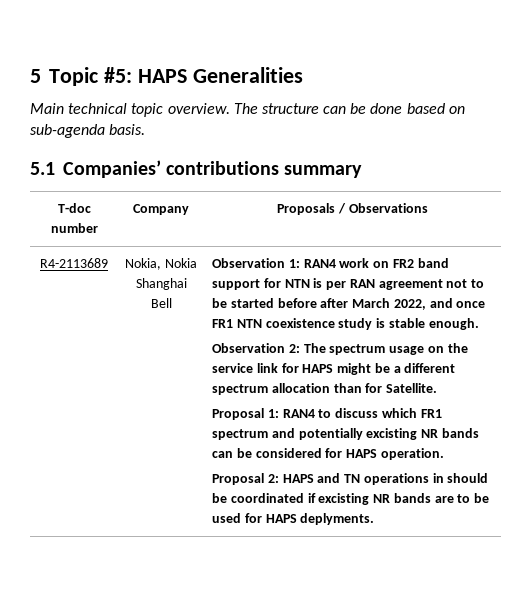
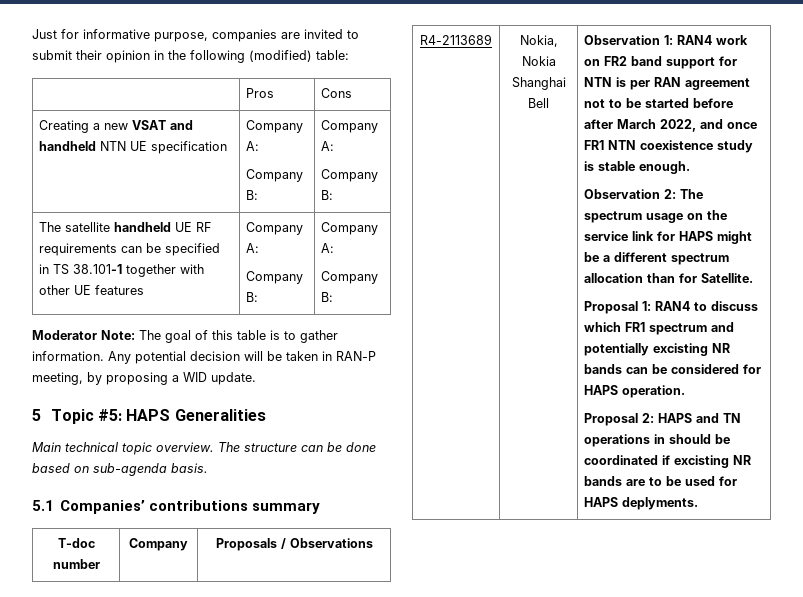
(30, 76) none -> [32,29,359,42] [32,50,349,63] [246,88,275,98] [321,88,353,98] [39,120,194,133] [39,141,228,154] [246,120,304,133] [246,141,260,151] [246,169,304,182] [246,190,259,200] [321,120,379,133] [321,141,335,151] [321,169,379,182] [321,190,334,200] [39,222,212,232] [39,243,221,256] [39,264,205,277] [39,285,145,295] [246,222,304,235] [246,243,260,253] [246,271,304,284] [246,292,259,302] [321,222,379,235] [321,243,335,253] [321,271,379,284] [321,292,334,302] [32,330,338,343] [32,351,376,364] [32,372,256,385] Just for informative purpose, companies are invited to submit their opinion in the following (modified) table: // | Pros | Cons // Creating a new VSAT and handheld NTN UE specification | Company A: // Company B: | Company A: // Company B: // The satellite handheld UE RF requirements can be specified in TS 38.101-1 together with other UE features | Company A: // Company B: | Company A: // Company B: // Moderator Note: The goal of this table is to gather information. Any potential decision will be taken in RAN-P meeting, by proposing a WID update. //

